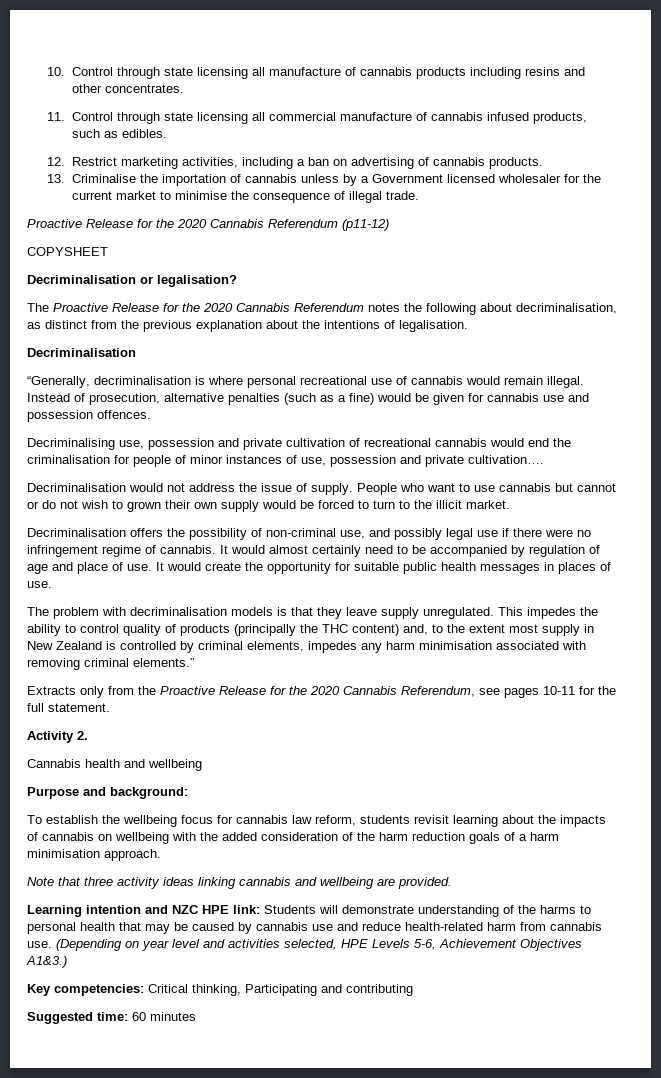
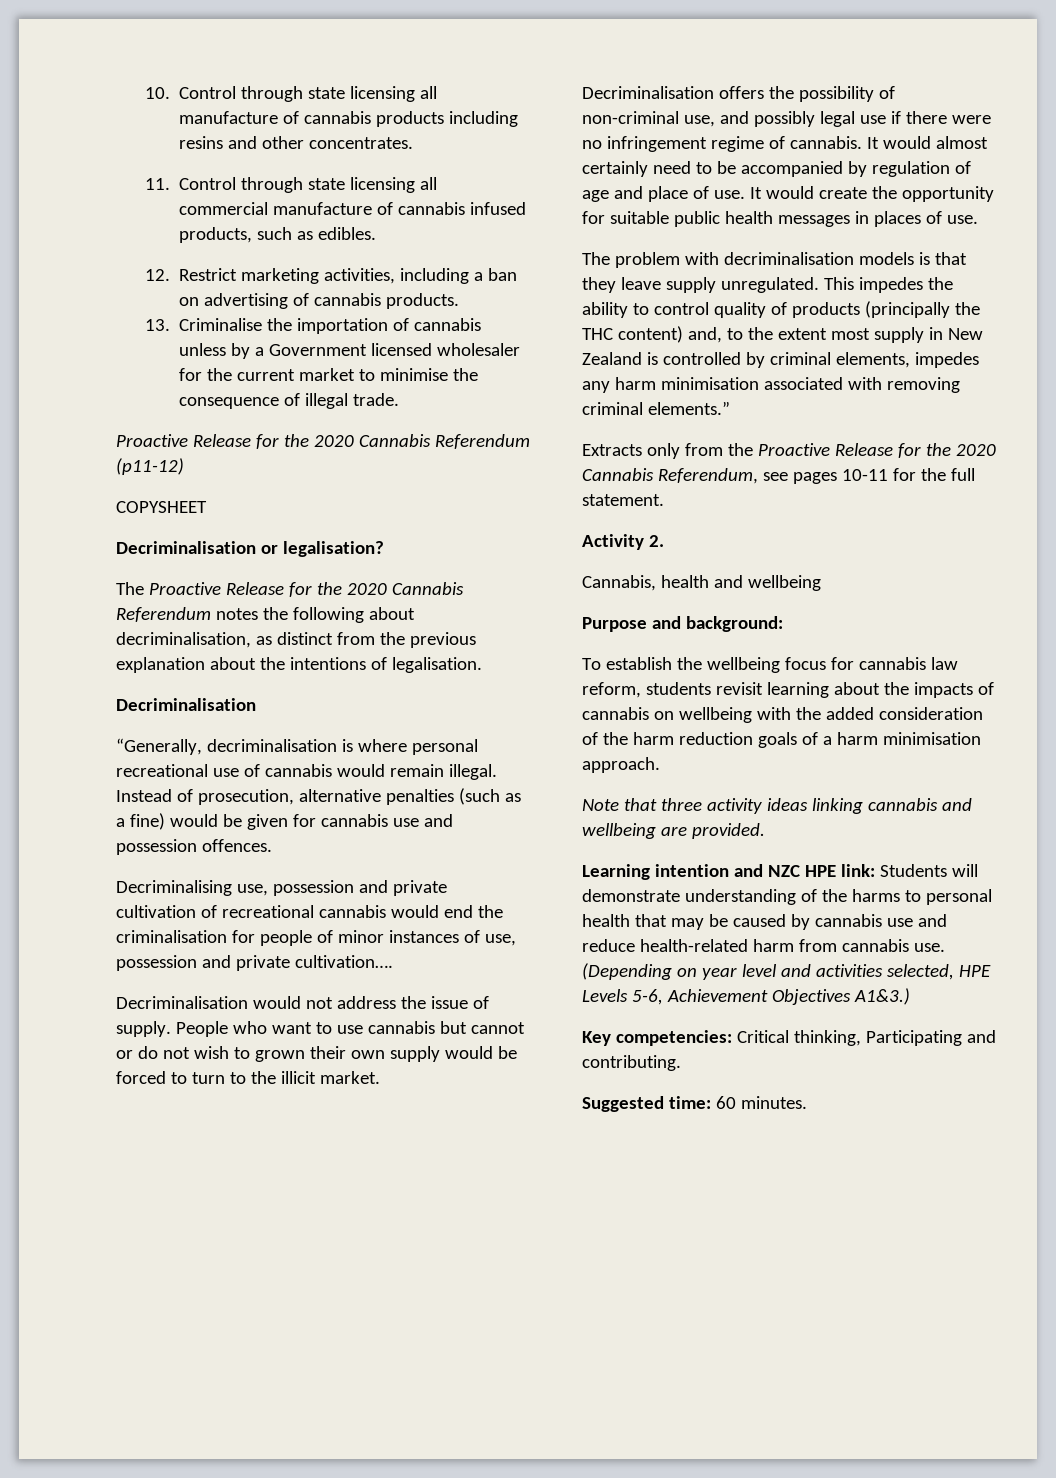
[27,759,81,768] Cannabis -> [582,575,656,591] Cannabis,
[346,984,413,996] contributing -> [582,1055,681,1071] contributing.
[150,1012,196,1021] minutes -> [740,1096,807,1109] minutes.

